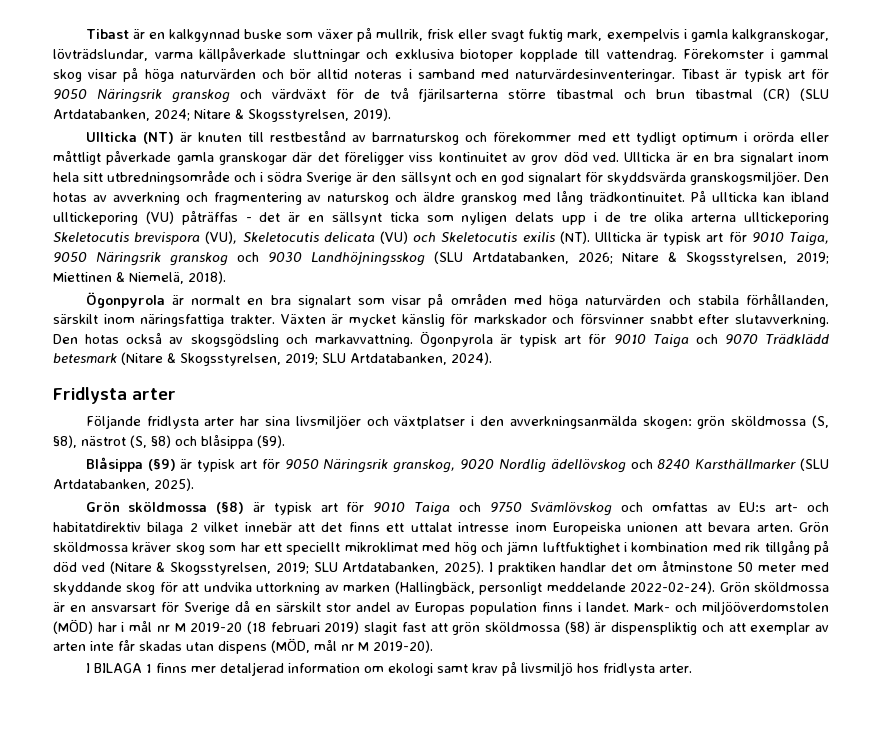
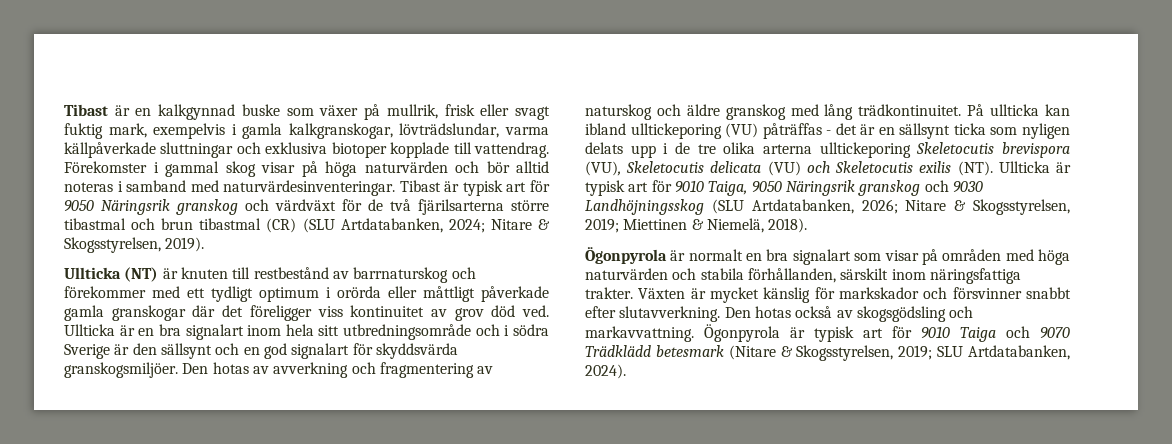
[53,387,176,404] [85,415,830,429] [53,434,285,449] [85,457,829,473] [53,478,194,491] [85,501,829,516] [53,521,829,535] [53,540,830,555] [53,560,829,575] [53,581,829,595] [53,600,829,615] [53,619,829,635] [53,638,433,654] [85,661,692,676] // Fridlysta arter // Följande fridlysta arter har sina livsmiljöer och växtplatser i den avverkningsanmälda skogen: grön sköldmossa (S, §8), nästrot (S, §8) och blåsippa (§9). // Blåsippa (§9) är typisk art för 9050 Näringsrik granskog, 9020 Nordlig ädellövskog och 8240 Karsthällmarker (SLU Artdatabanken, 2025). // Grön sköldmossa (§8) är typisk art för 9010 Taiga och 9750 Svämlövskog och omfattas av EU:s art- och habitatdirektiv bilaga 2 vilket innebär att det finns ett uttalat intresse inom Europeiska unionen att bevara arten. Grön sköldmossa kräver skog som har ett speciellt mikroklimat med hög och jämn luftfuktighet i kombination med rik tillgång på död ved (Nitare & Skogsstyrelsen, 2019; SLU Artdatabanken, 2025). I praktiken handlar det om åtminstone 50 meter med skyddande skog för att undvika uttorkning av marken (Hallingbäck, personligt meddelande 2022-02-24). Grön sköldmossa är en ansvarsart för Sverige då en särskilt stor andel av Europas population finns i landet. Mark- och miljööverdomstolen (MÖD) har i mål nr M 2019-20 (18 februari 2019) slagit fast att grön sköldmossa (§8) är dispenspliktig och att exemplar av arten inte får skadas utan dispens (MÖD, mål nr M 2019-20). // I BILAGA 1 finns mer detaljerad information om ekologi samt krav på livsmiljö hos fridlysta arter. -> (626, 371) none

